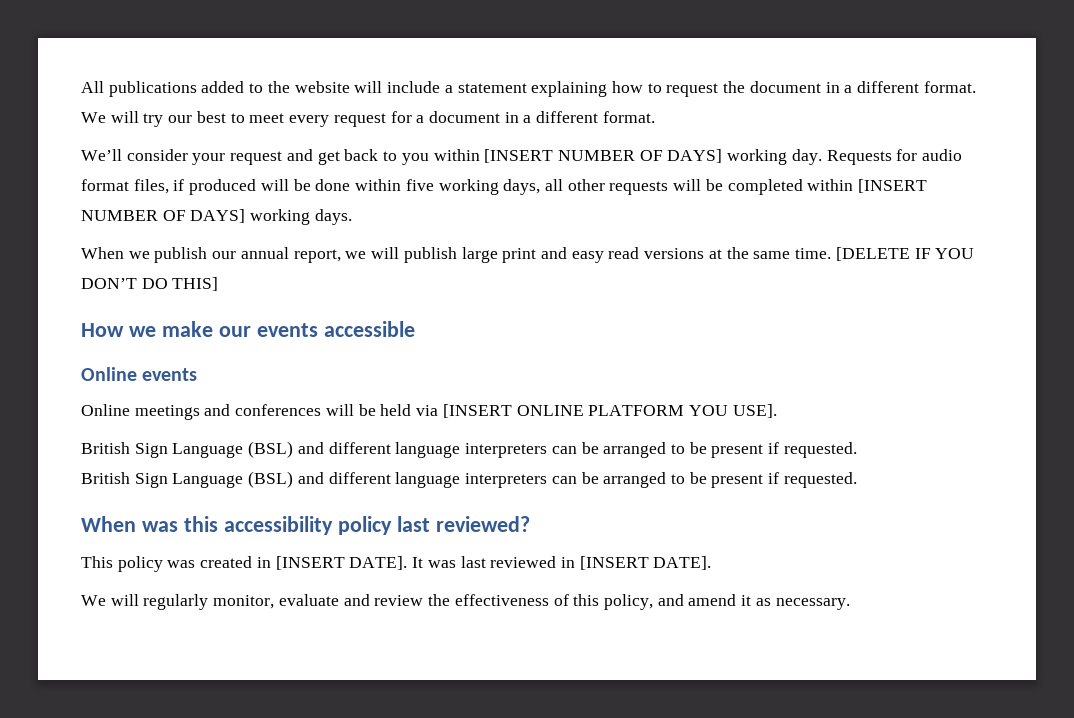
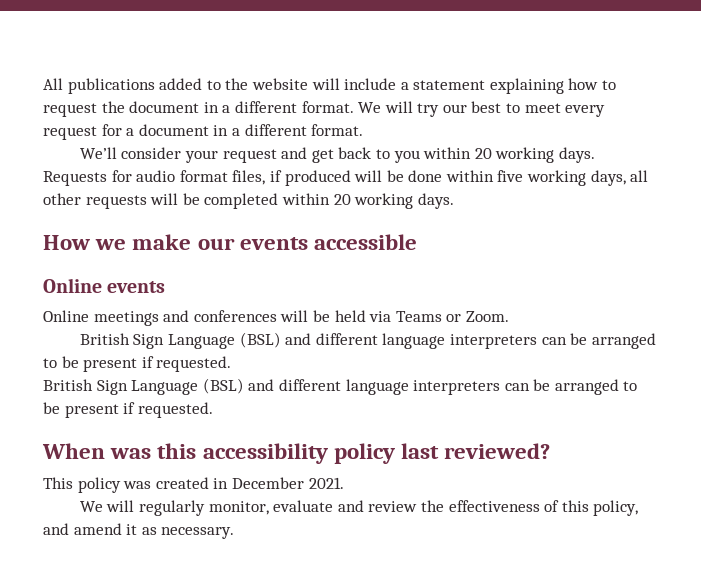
[484,149,822,165] [INSERT NUMBER OF DAYS] working day. -> [474,147,595,163] 20 working days.
[858,179,928,193] [81,209,352,225] [81,247,975,263] [81,277,219,291] [INSERT NUMBER OF DAYS] working days. // When we publish our annual report, we will publish large print and easy read versions at the same time. [DELETE IF YOU DON’T DO THIS] -> [333,193,454,209] 20 working days.
[442,404,777,418] [INSERT ONLINE PLATFORM YOU USE]. -> [395,311,509,322] Teams or Zoom.
[275,556,712,570] [INSERT DATE]. It was last reviewed in [INSERT DATE]. -> [231,477,344,489] December 2021.

